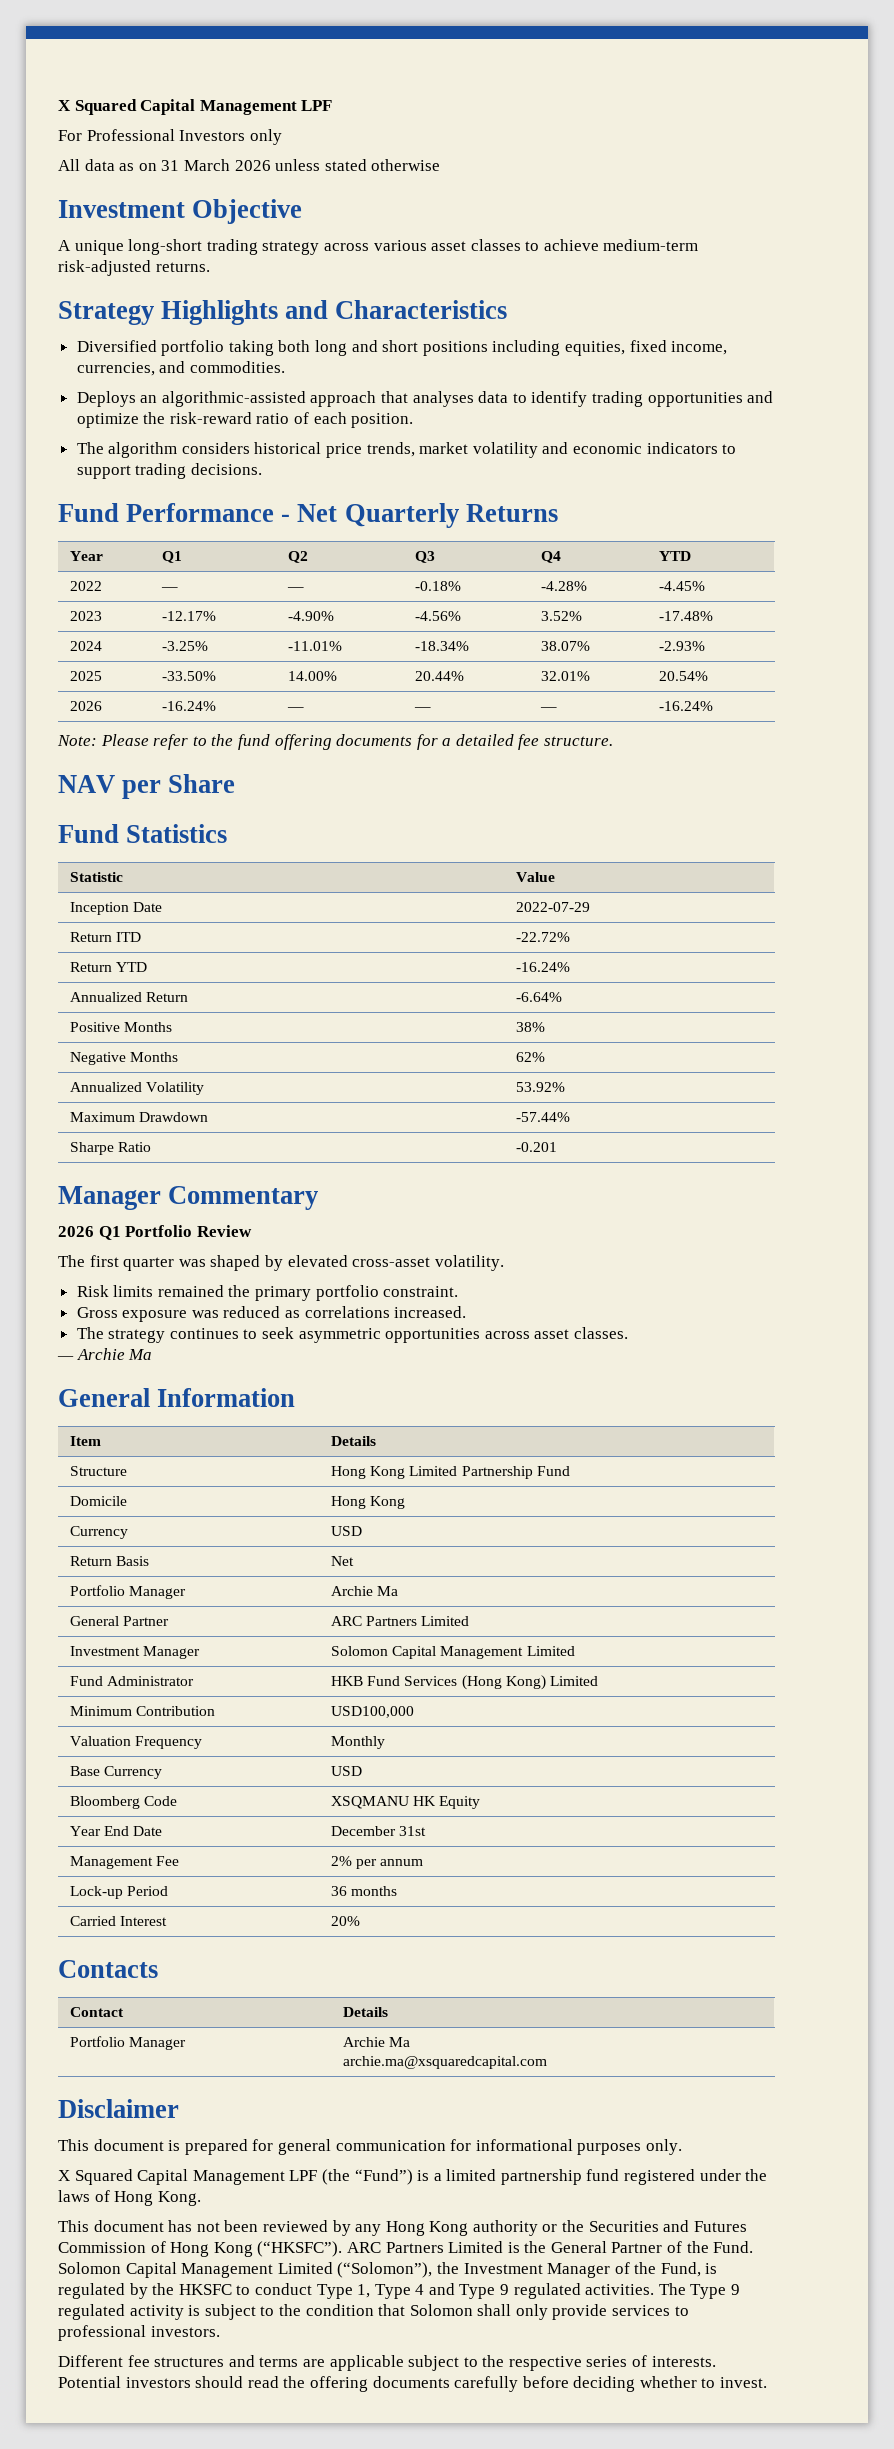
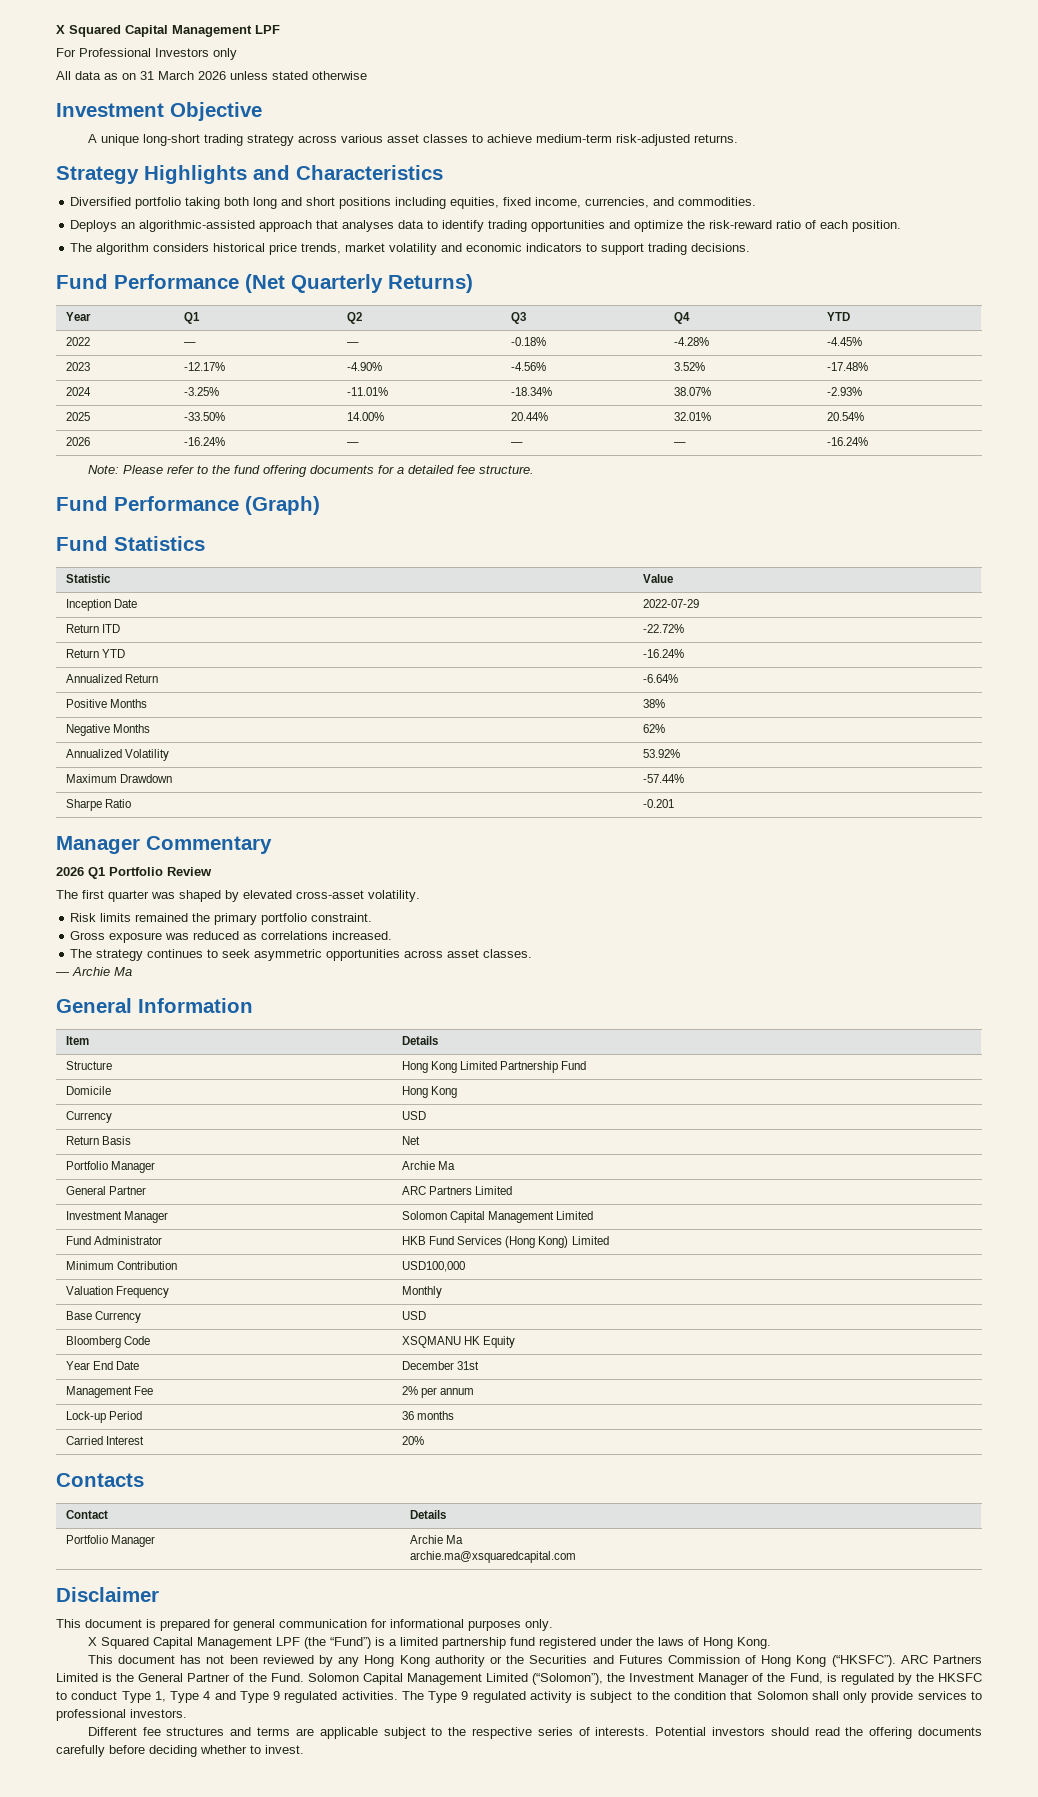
[281,503,558,528] - Net Quarterly Returns -> [245,274,473,293] (Net Quarterly Returns)
[58,774,236,799] NAV per Share -> [56,496,320,515] Fund Performance (Graph)

